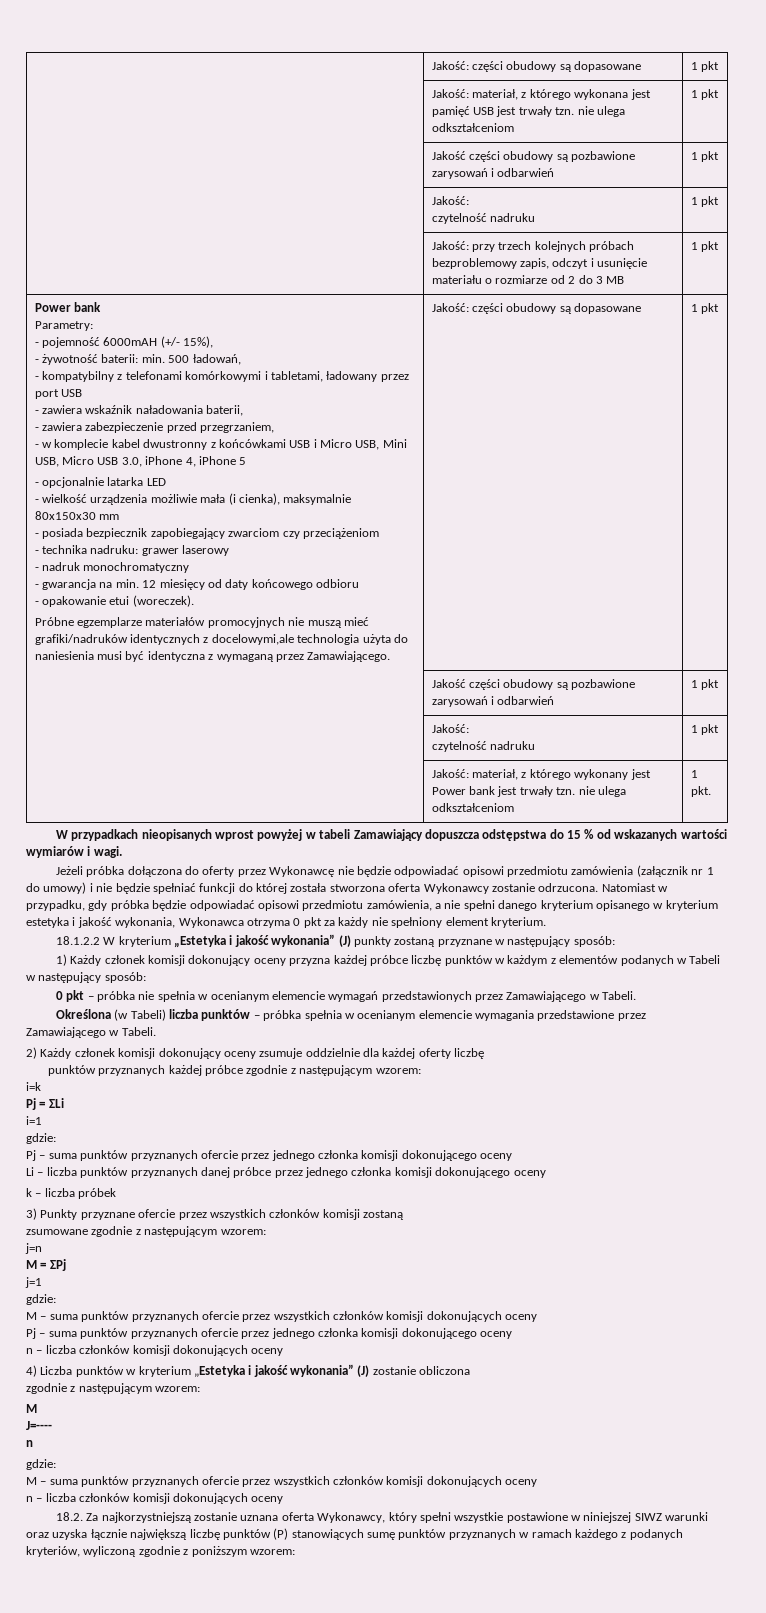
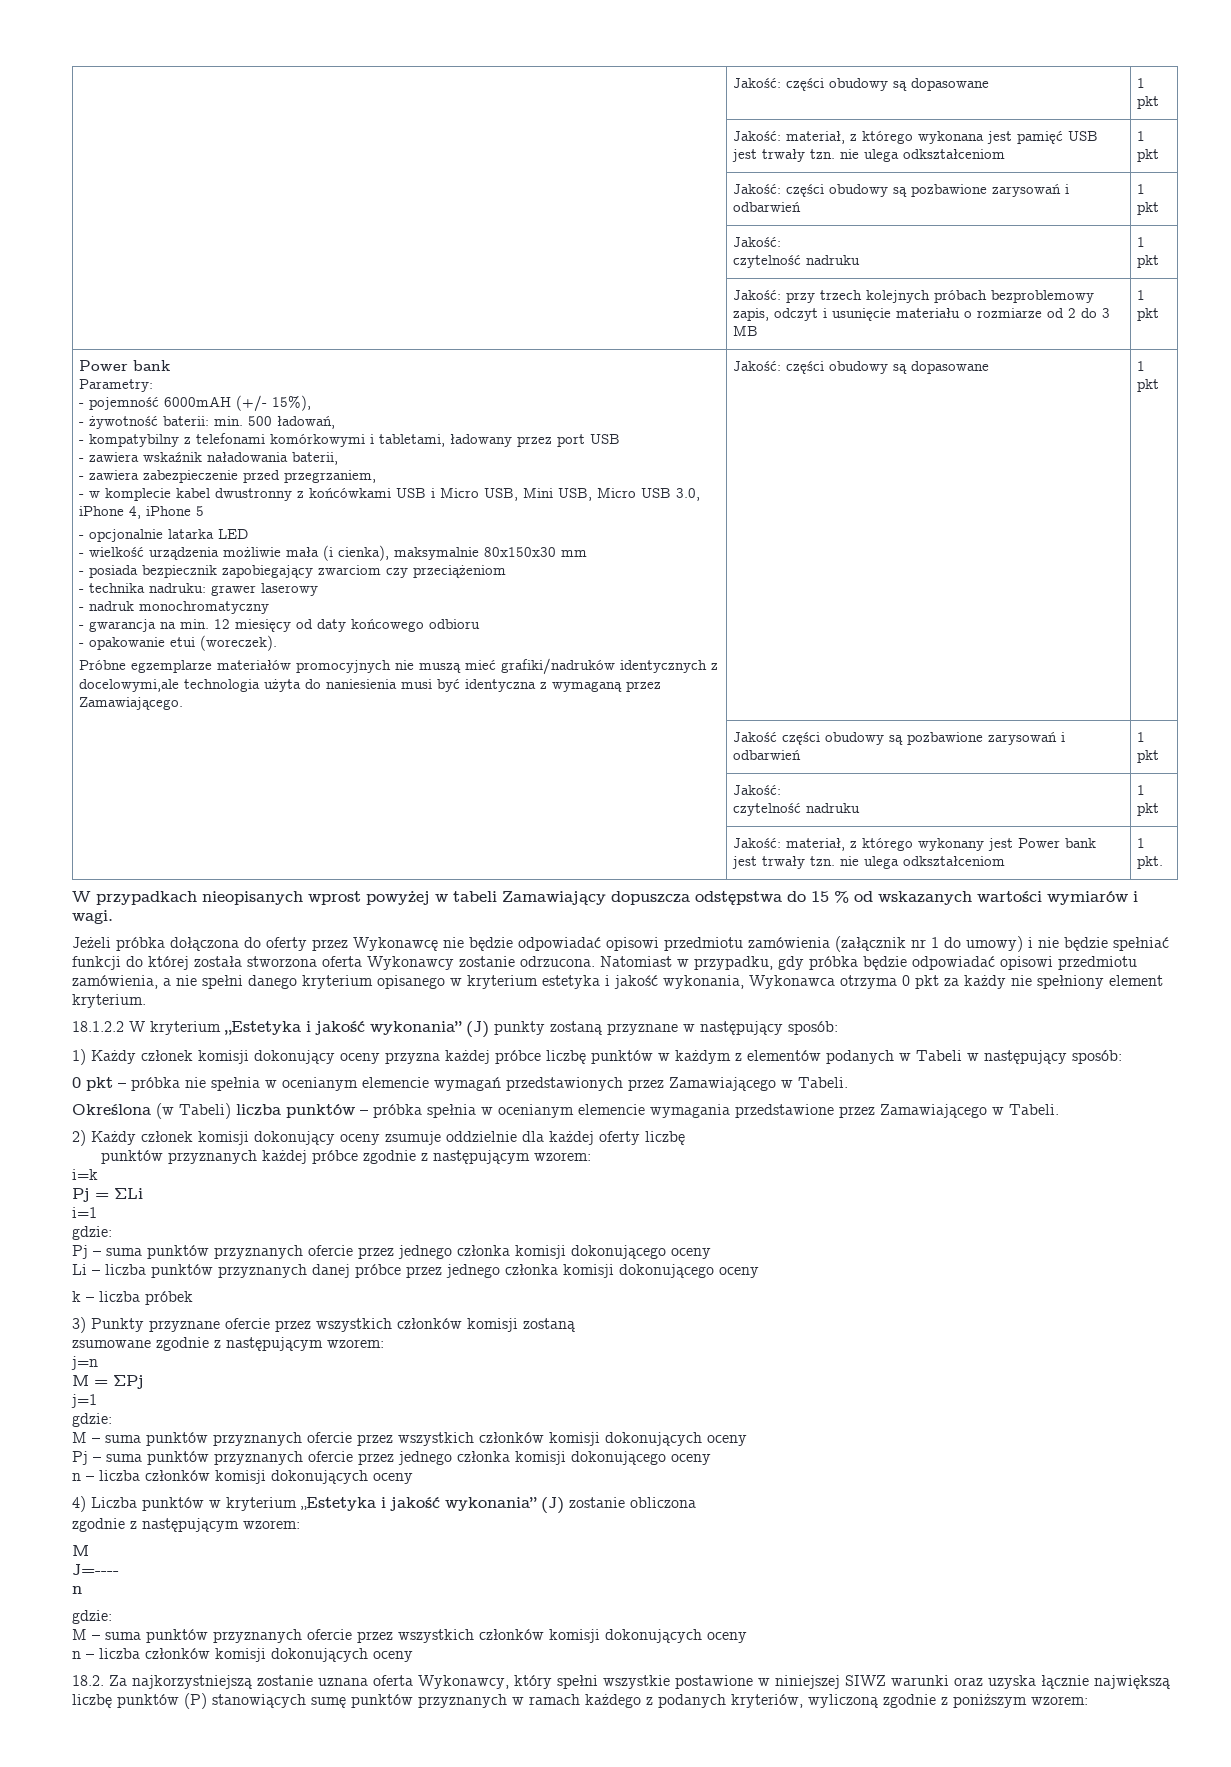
[431,151,466,160] Jakość -> [732,184,781,194] Jakość:

